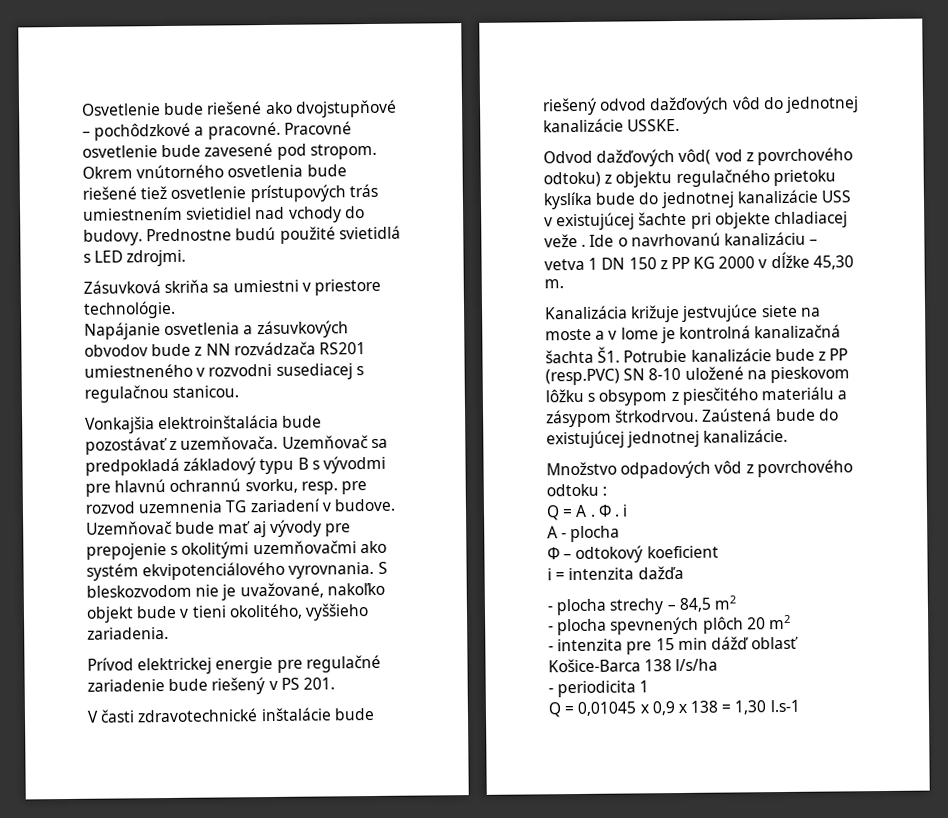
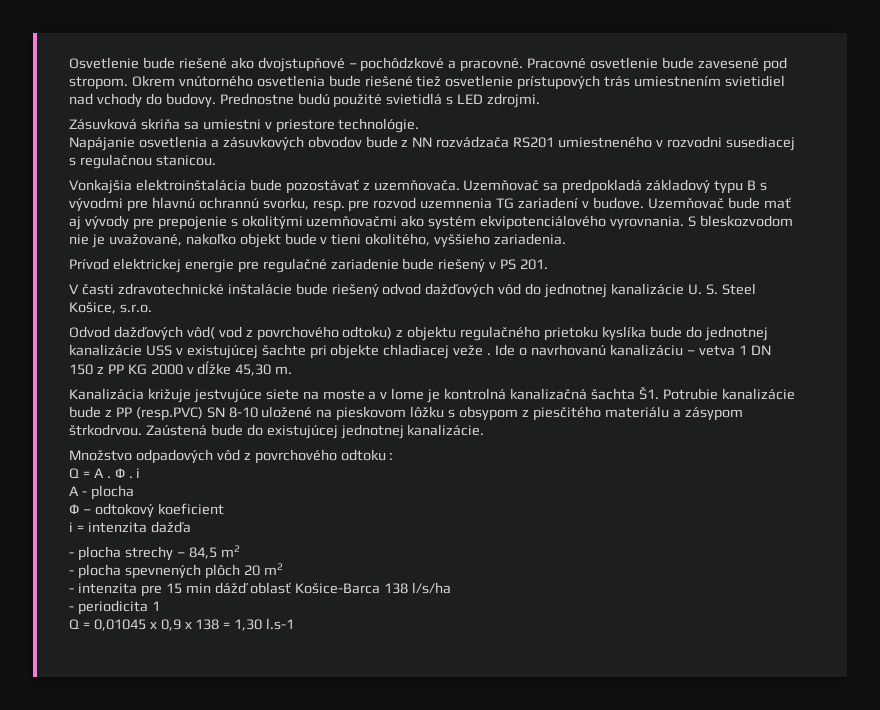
[627,118,681,132] USSKE. -> [687,283,756,295] [69,302,152,314] U. S. Steel Košice, s.r.o.

